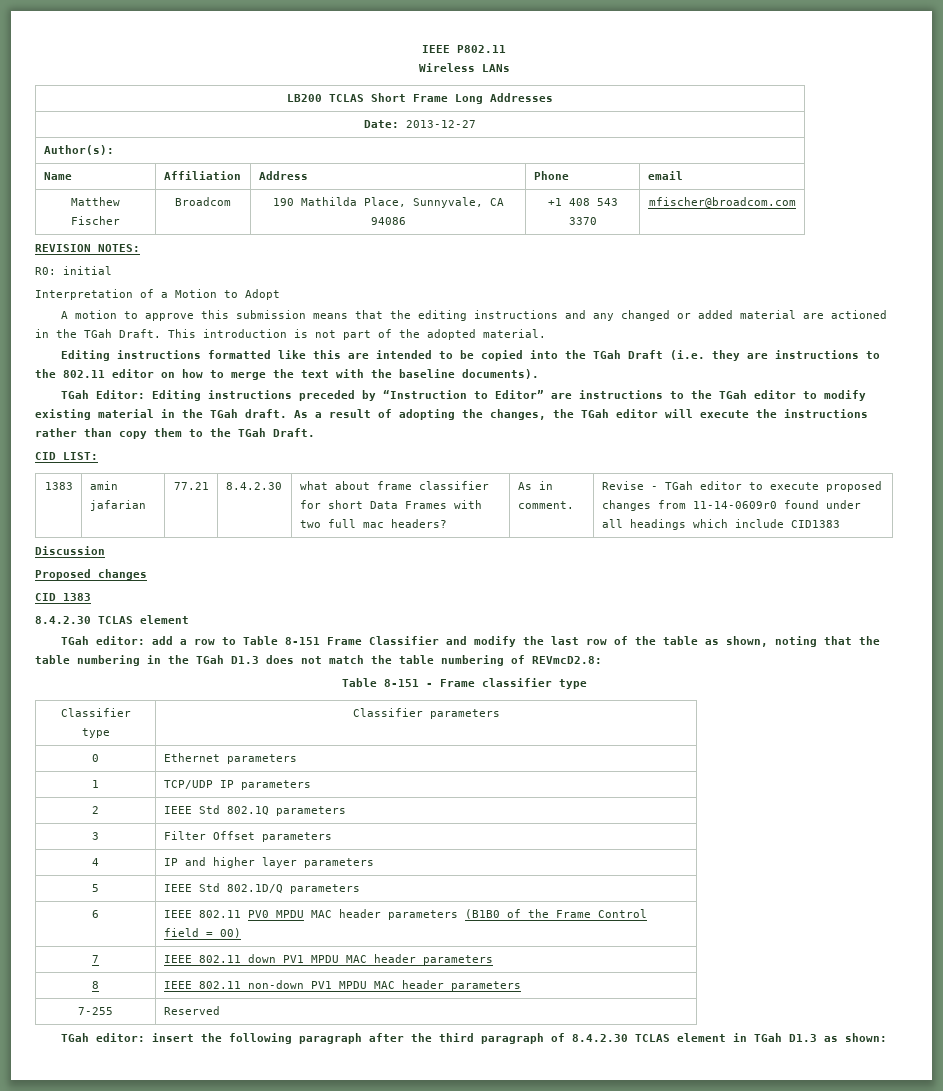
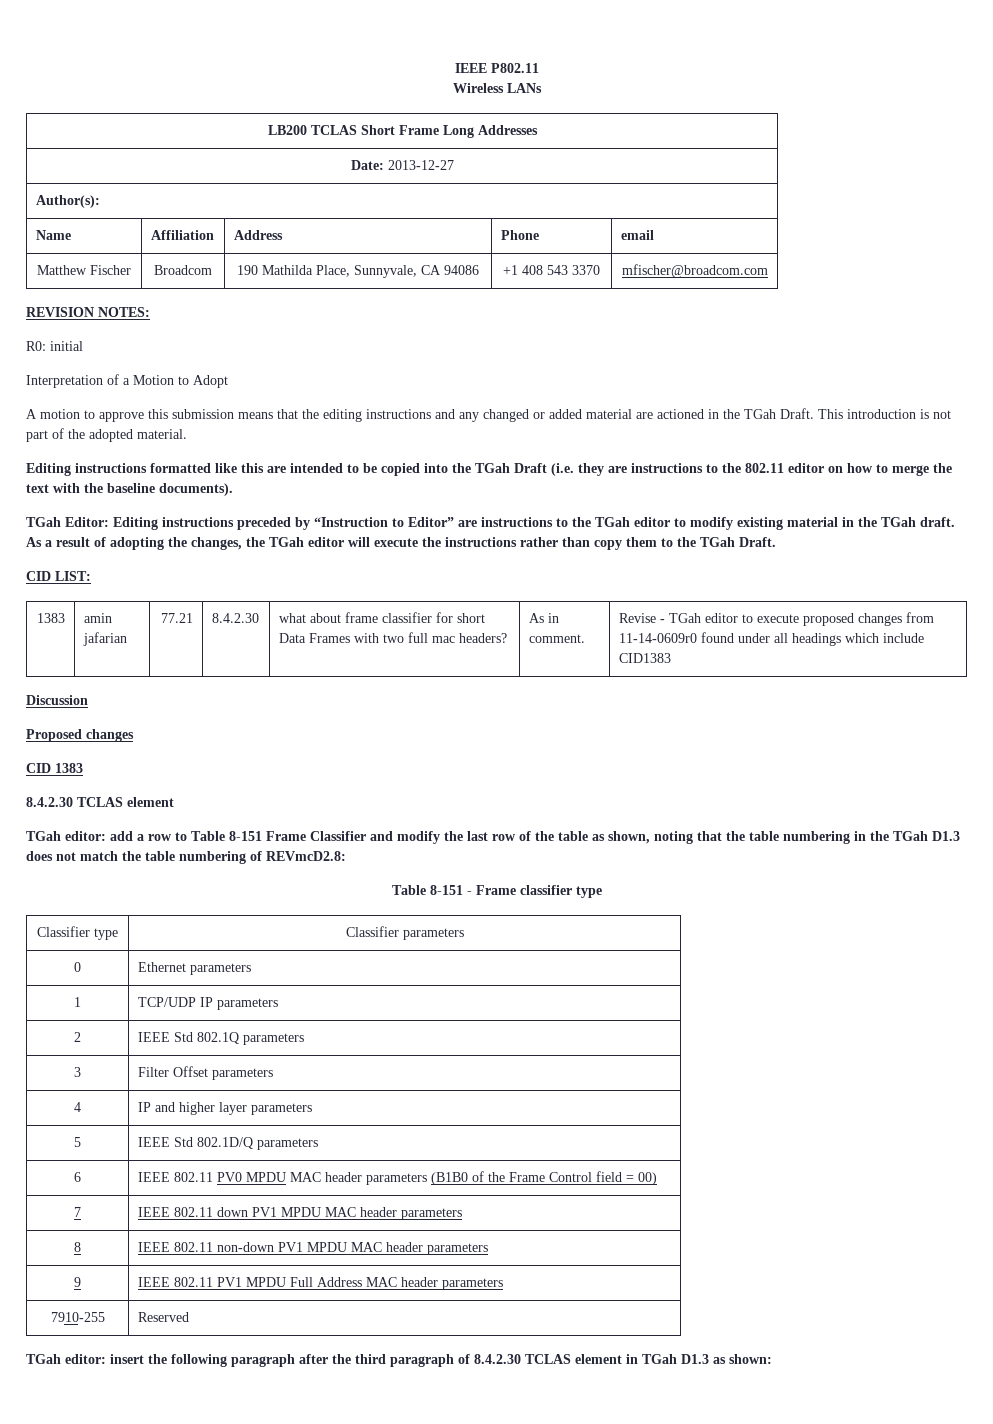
[78,1007,113,1015] 7-255 -> [74,1277,81,1287] [137,1277,503,1290] [50,1312,105,1322] 9 | IEEE 802.11 PV1 MPDU Full Address MAC header parameters // 7910-255

